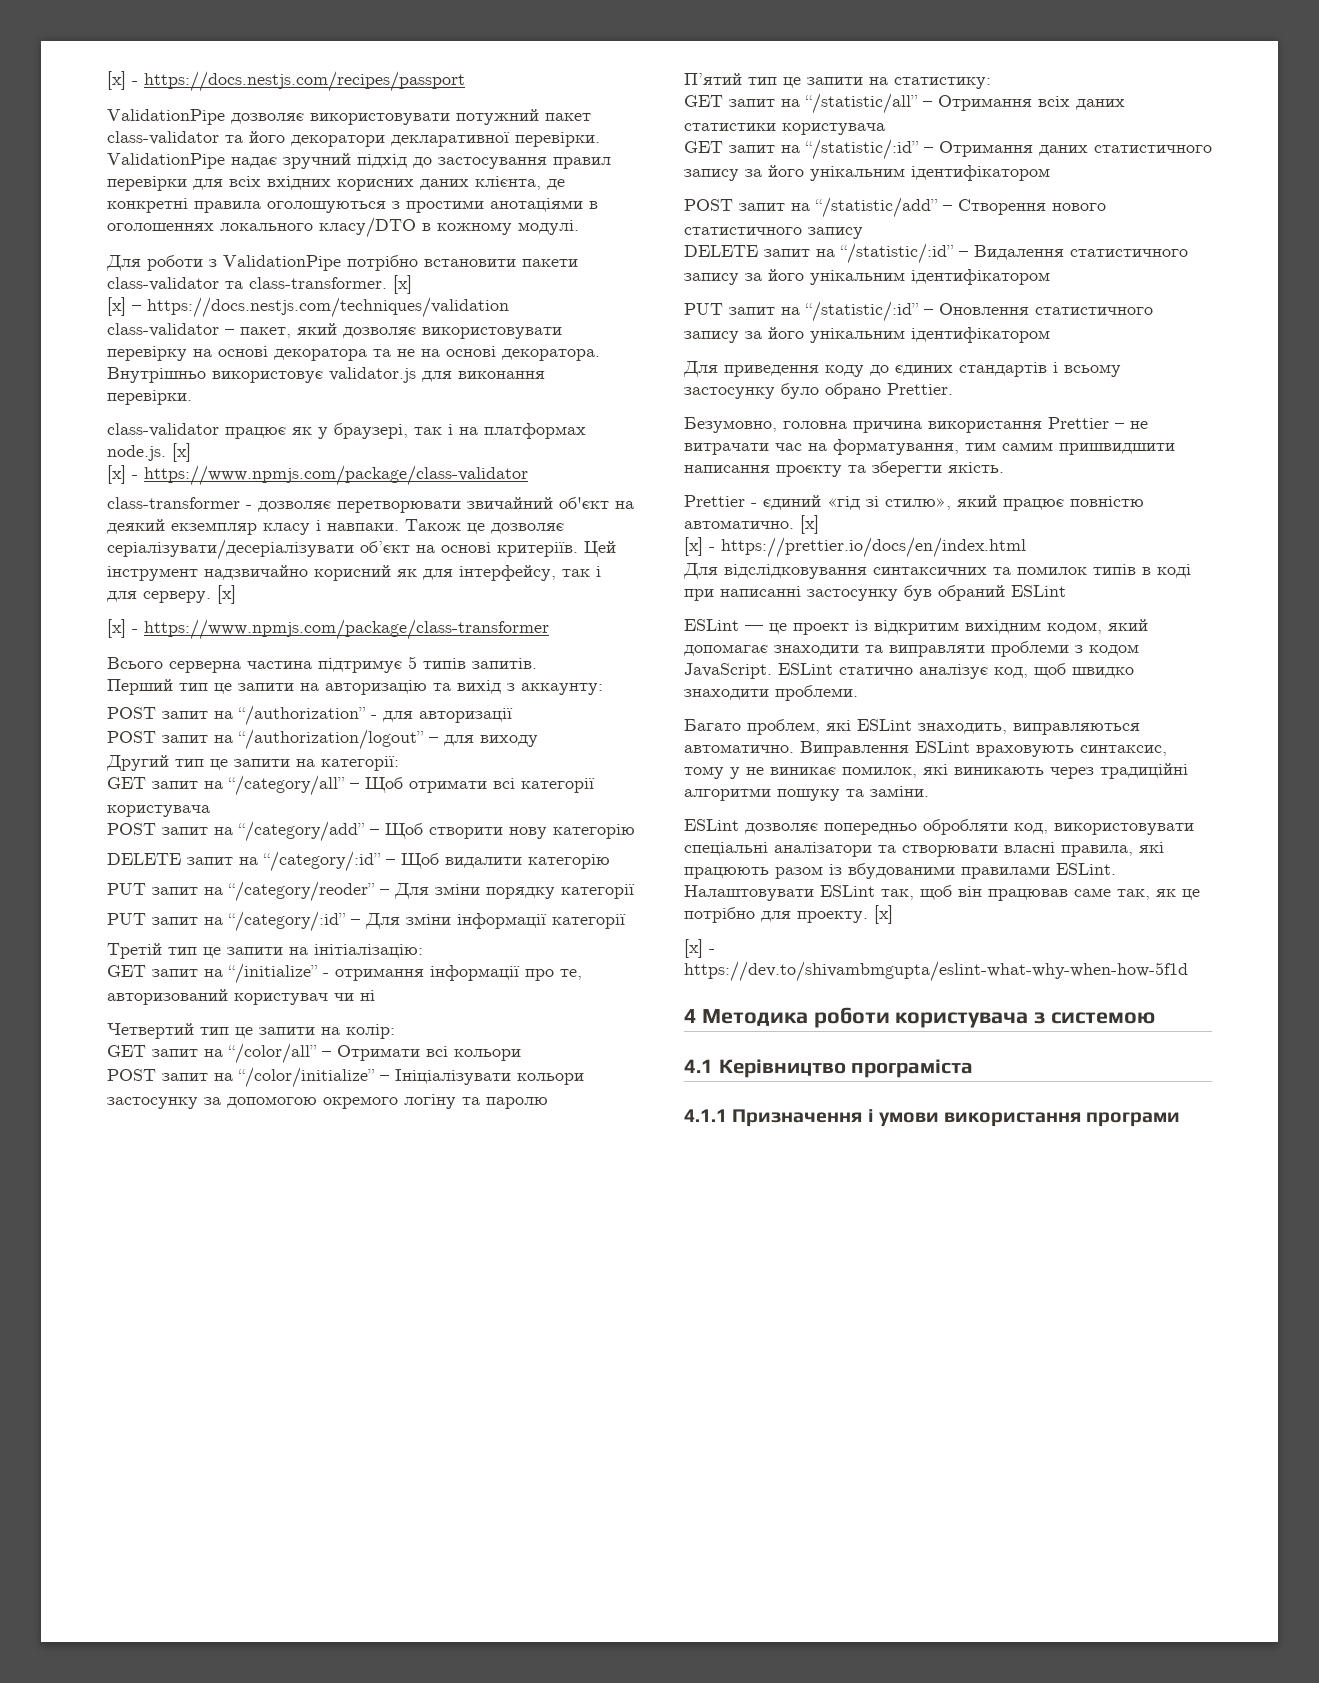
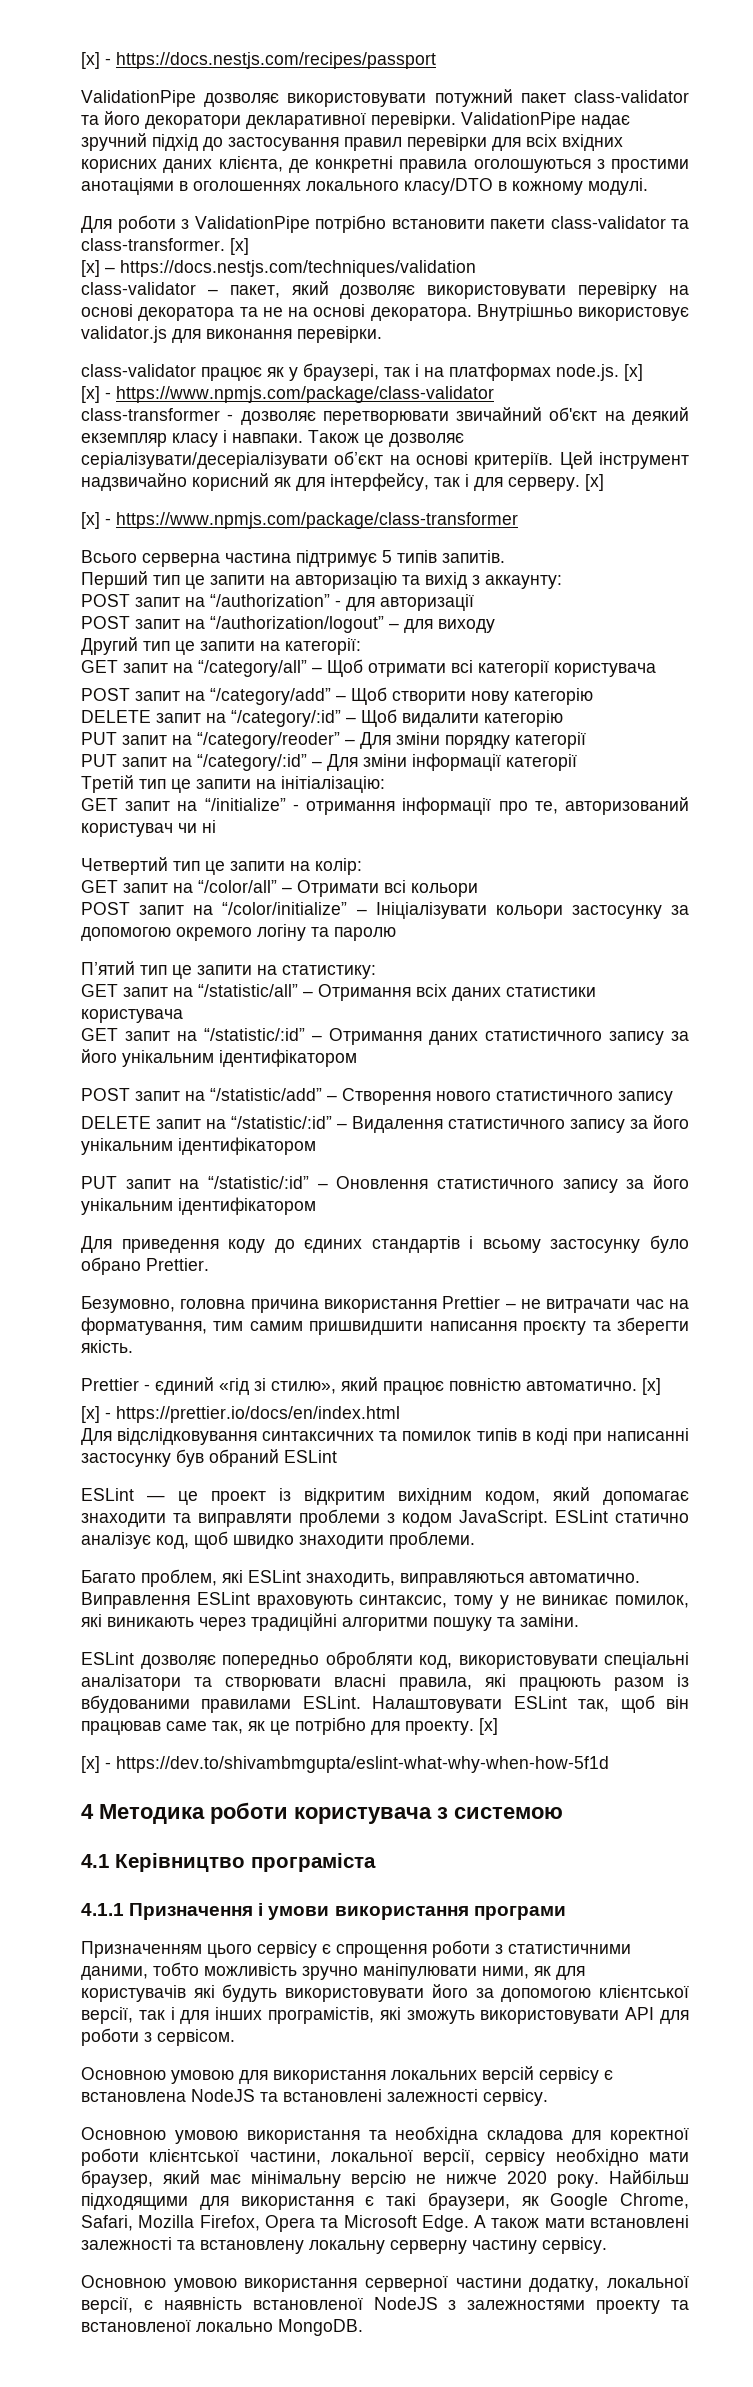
(1181, 1119) none -> [81,1940,631,1958] [81,1962,585,1980] [81,1984,689,2002] [81,2007,689,2024] [81,2028,235,2046] [81,2066,613,2084] [81,2089,548,2106] [81,2126,689,2144] [81,2148,689,2166] [81,2170,689,2188] [81,2192,689,2210] [81,2215,690,2232] [81,2237,607,2254] [81,2275,690,2292] [81,2297,689,2314] [81,2319,363,2336] // Призначенням цього сервісу є спрощення роботи з статистичними даними, тобто можливість зручно маніпулювати ними, як для користувачів які будуть використовувати його за допомогою клієнтської версії, так і для інших програмістів, які зможуть використовувати API для роботи з сервісом. // Основною умовою для використання локальних версій сервісу є встановлена NodeJS та встановлені залежності сервісу. // Основною умовою використання та необхідна складова для коректної роботи клієнтської частини, локальної версії, сервісу необхідно мати браузер, який має мінімальну версію не нижче 2020 року. Найбільш підходящими для використання є такі браузери, як Google Chrome, Safari, Mozilla Firefox, Opera та Microsoft Edge. А також мати встановлені залежності та встановлену локальну серверну частину сервісу. // Основною умовою використання серверної частини додатку, локальної версії, є наявність встановленої NodeJS з залежностями проекту та встановленої локально MongoDB.

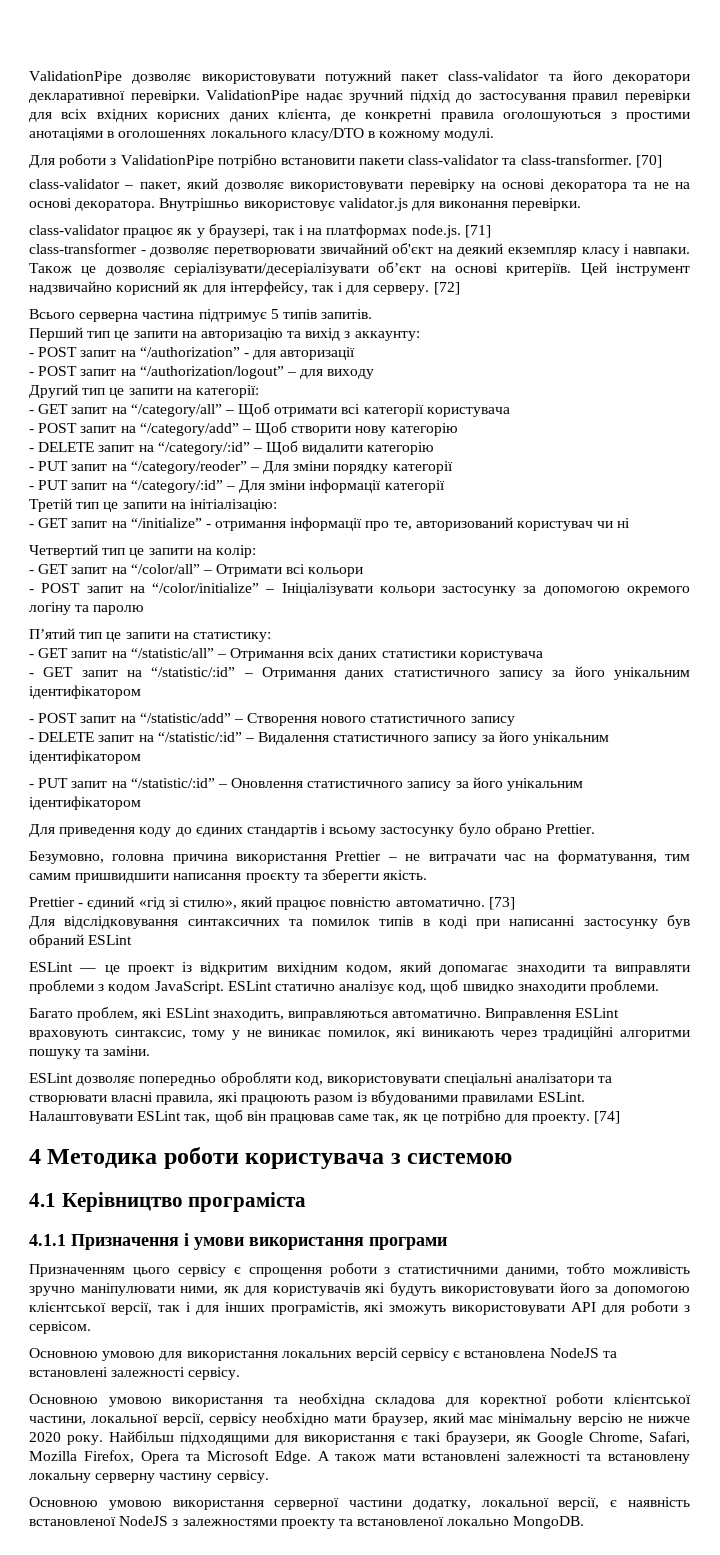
[81,52,436,69] [x] - https://docs.nestjs.com/recipes/passport // -> (29, 77) none
[230,238,249,255] [81,260,476,277] [x] // [x] – https://docs.nestjs.com/techniques/validation -> [635,155,662,168] [70]
[624,364,643,381] [81,386,494,403] [x] // [x] - https://www.npmjs.com/package/class-validator -> [464,225,491,238] [71]
[585,474,604,491] [81,512,518,529] [x] // [x] - https://www.npmjs.com/package/class-transformer -> [433,282,460,295] [72]
(562, 582) none -> [29,353,34,357] -
(474, 602) none -> [29,372,34,376] -
(361, 646) none -> [29,410,34,414] -
(656, 670) none -> [29,429,34,433] -
(593, 696) none -> [29,448,34,452] -
(563, 718) none -> [29,467,34,471] -
(586, 740) none -> [29,486,34,490] -
(385, 784) none -> [29,524,34,528] -
(362, 866) none -> [29,570,34,574] -
(478, 890) none -> [29,589,34,593] -
(376, 972) none -> [29,654,34,658] -
(183, 1016) none -> [29,673,34,677] -
(357, 1058) none -> [29,719,34,723] -
(673, 1098) none -> [29,738,34,742] -
(316, 1146) none -> [29,784,34,788] -
[642,1378,661,1395] [81,1406,400,1423] [x] // [x] - https://prettier.io/docs/en/index.html -> [488,897,515,910] [73]
[479,1718,498,1735] [81,1756,609,1773] [x] // [x] - https://dev.to/shivambmgupta/eslint-what-why-when-how-5f1d -> [594,1111,621,1124] [74]

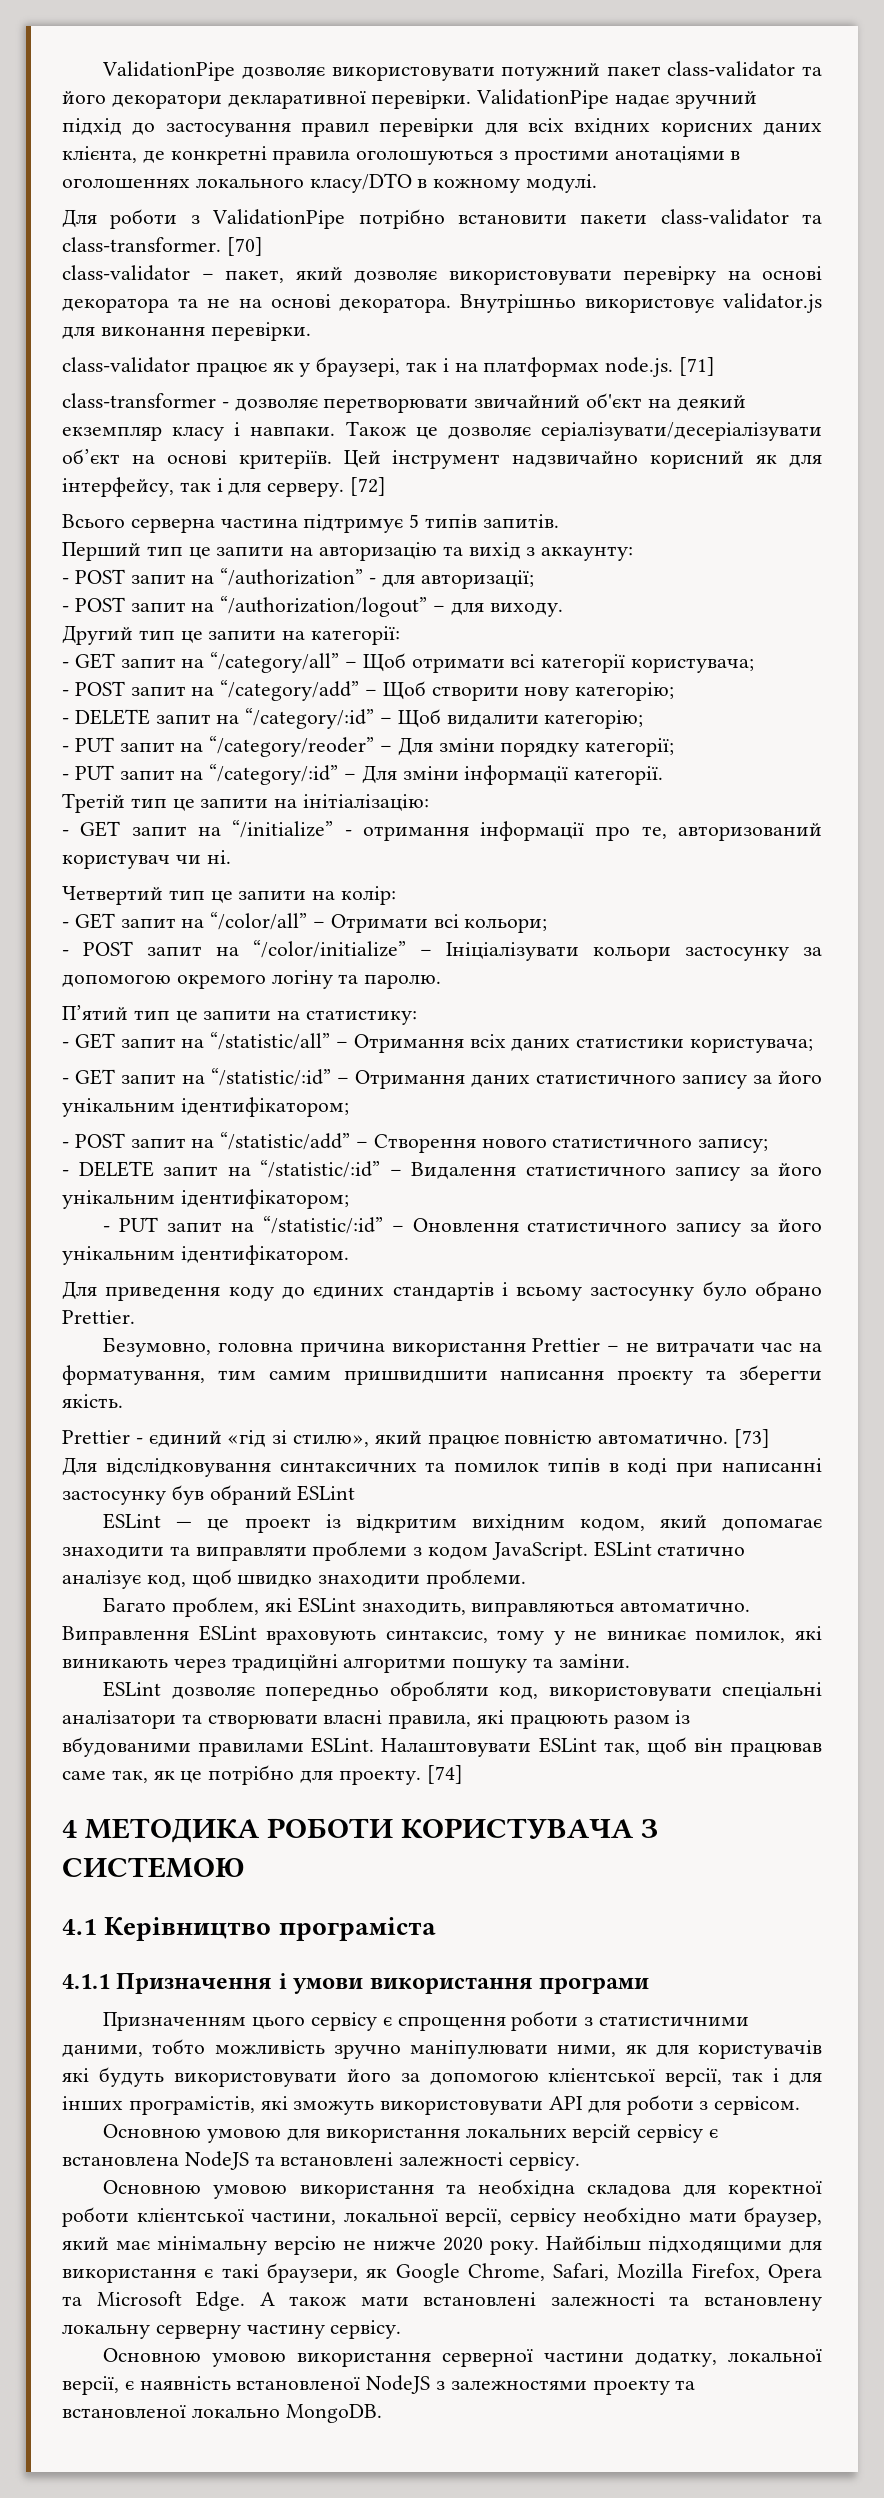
[280,347,356,360] авторизації -> [420,570,534,589] авторизації;
[327,369,375,379] виходу -> [489,602,563,617] виходу.
[426,407,510,417] користувача -> [631,658,755,673] користувача;
[390,423,458,436] категорію -> [575,682,675,701] категорію;
[367,442,435,455] категорію -> [544,710,644,729] категорію;
[392,461,453,474] категорії -> [585,738,675,757] категорії;
[384,480,445,493] категорії -> [574,766,664,785] категорії.
[617,518,631,528] ні -> [206,850,231,864] ні.
[308,567,364,577] кольори -> [464,918,548,933] кольори;
[93,605,145,615] паролю -> [364,974,442,989] паролю.
[459,651,543,661] користувача -> [690,1038,814,1053] користувача;
[29,685,141,699] ідентифікатором -> [180,1097,349,1117] ідентифікатором;
[470,716,515,726] запису -> [698,1139,769,1153] запису;
[29,750,141,764] ідентифікатором -> [180,1189,349,1209] ідентифікатором;
[29,796,141,810] ідентифікатором -> [180,1245,349,1265] ідентифікатором.
[47,1147,513,1169] Методика роботи користувача з системою -> [85,1818,659,1843] [62,1857,244,1878] МЕТОДИКА РОБОТИ КОРИСТУВАЧА З СИСТЕМОЮ

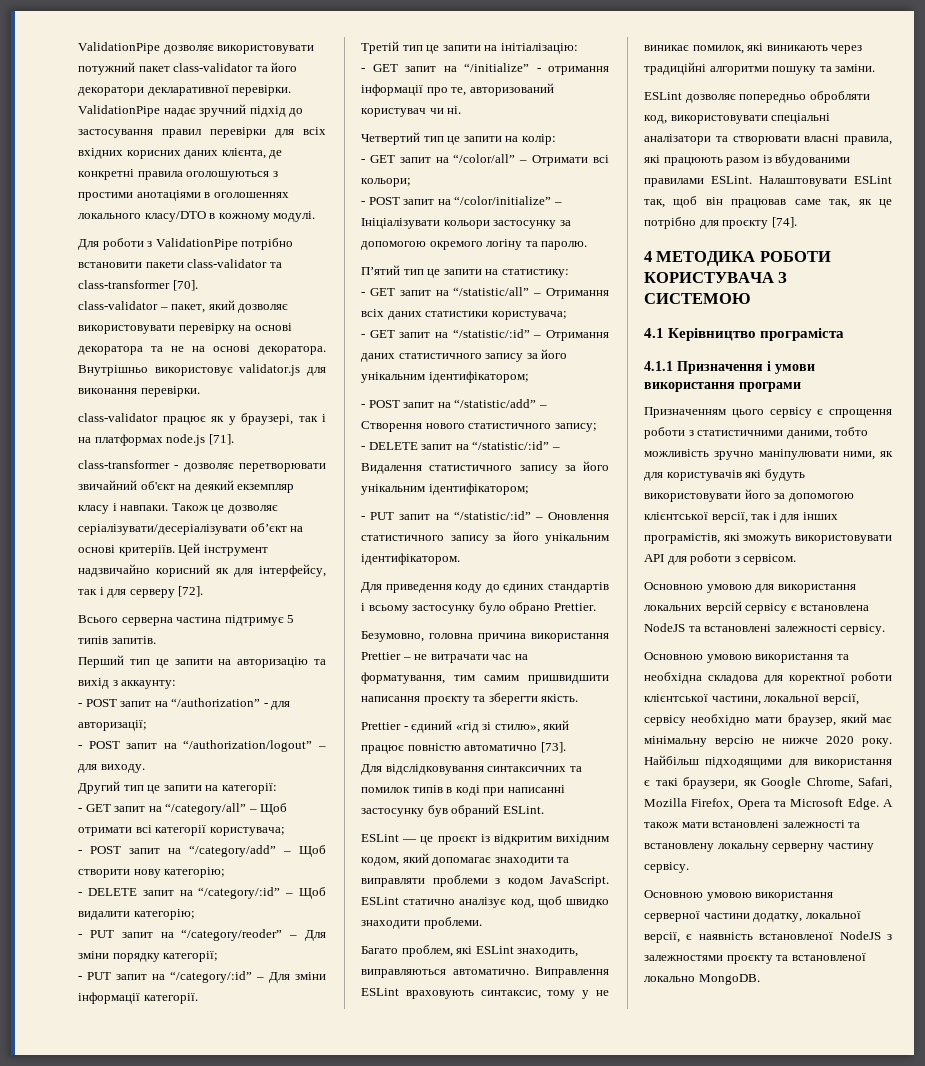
[62,237,263,256] class-transformer. [70] -> [78,280,198,291] class-transformer [70].
[605,357,716,377] node.js. [71] -> [166,434,234,446] node.js [71].
[267,477,387,497] серверу. [72] -> [129,586,204,598] серверу [72].
[598,1429,771,1448] автоматично. [73] -> [464,742,566,753] автоматично [73].
[297,1485,356,1501] ESLint -> [502,806,544,814] ESLint.
[244,1518,311,1533] проект -> [437,836,477,845] проєкт
[338,1765,463,1785] проекту. [74] -> [722,217,797,229] проєкту [74].
[592,2380,670,2395] проекту -> [726,955,773,964] проєкту

